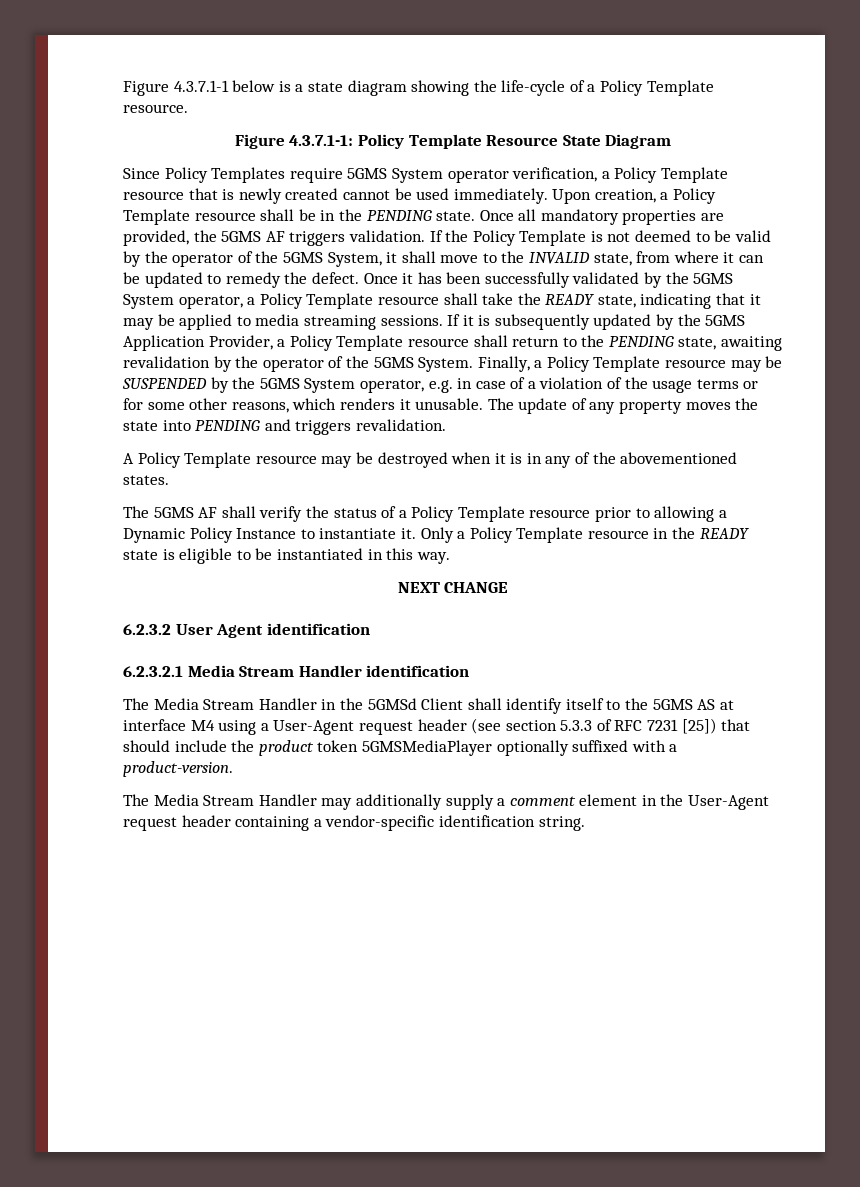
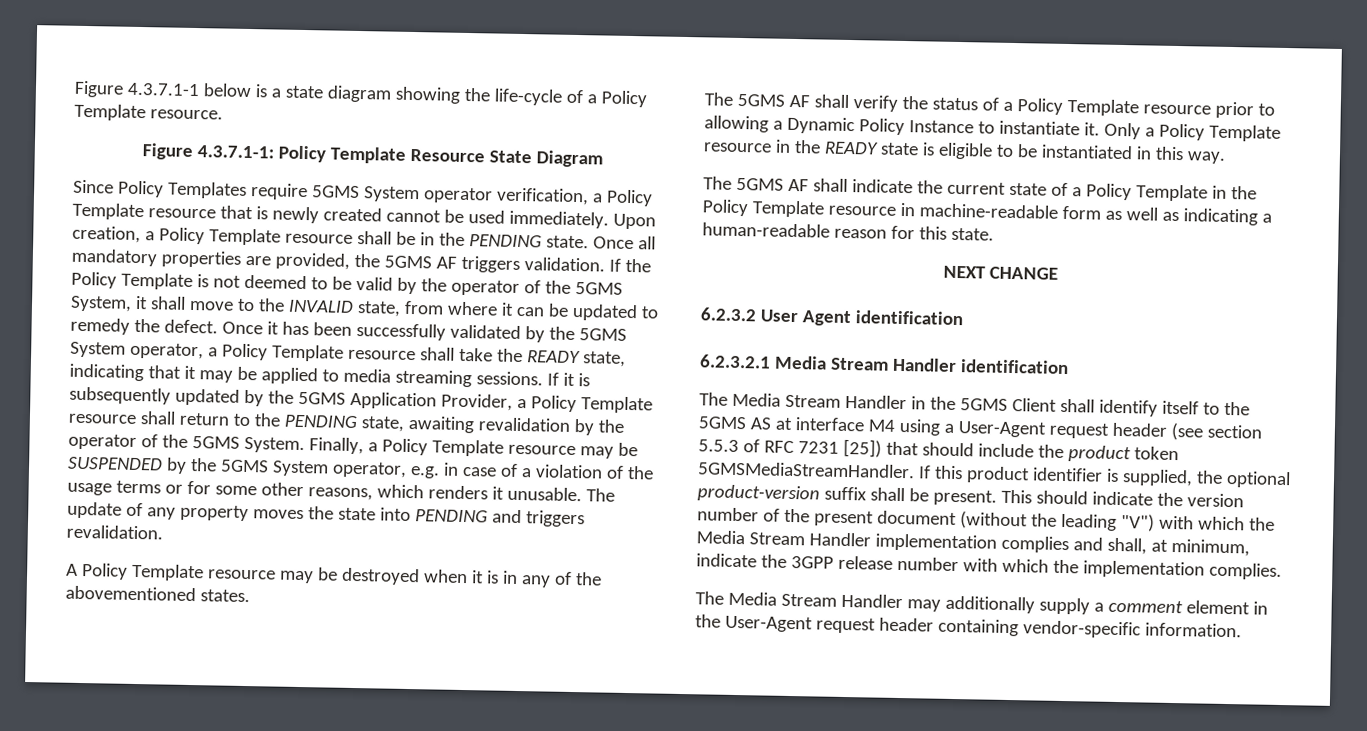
(450, 558) none -> [703,176,1257,202] [702,199,1272,226] [702,222,994,241] // The 5GMS AF shall indicate the current state of a Policy Template in the Policy Template resource in machine-readable form as well as indicating a human-readable reason for this state.
[367,698,417,710] 5GMSd -> [959,398,1008,411] 5GMS
[560,720,593,731] 5.3.3 -> [698,439,739,453] 5.5.3
[361,740,678,756] [123,761,233,777] 5GMSMediaPlayer optionally suffixed with a product-version. -> [698,461,1291,489] [697,484,1244,508] [697,507,1275,532] [696,530,1250,557] [696,553,1282,580] 5GMSMediaStreamHandler. If this product identifier is supplied, the optional product-version suffix shall be present. This should indicate the version number of the present document (without the leading "V") with which the Media Stream Handler implementation complies and shall, at minimum, indicate the 3GPP release number with which the implementation complies.
[313,815,585,831] a vendor-specific identification string. -> [1022,620,1242,639] vendor-specific information.

